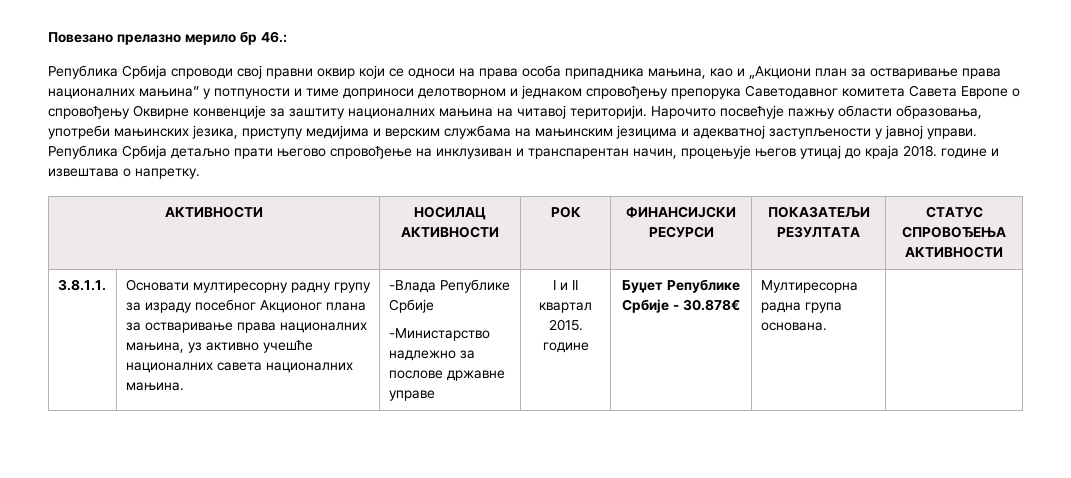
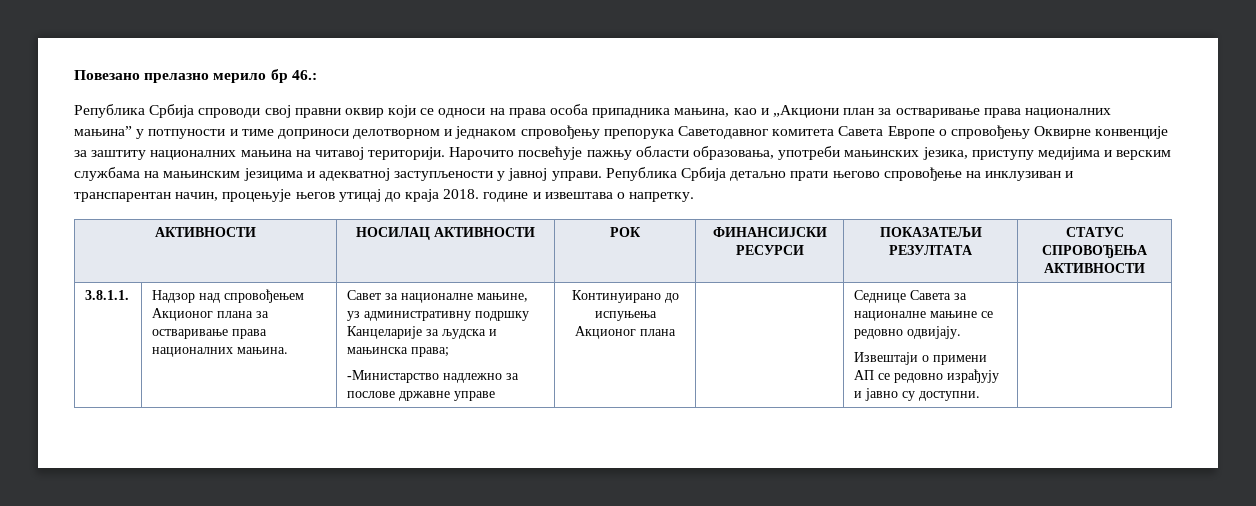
[125,279,371,293] [125,299,256,313] Основати мултиресорну радну групу за израду посебног -> [152,289,305,303] Надзор над спровођењем
[125,340,313,353] [125,362,353,373] [125,382,184,391] [388,279,510,293] [388,299,434,313] мањина, уз активно учешће националних савета националних мањина. | -Влада Републике Србије -> [237,347,289,354] [347,290,529,303] [347,311,530,321] [347,326,498,339] [347,347,450,357] мањина. | Савет за националне мањине, уз административну подршку Канцеларије за људска и мањинска права;
[553,280,578,290] [539,302,592,313] [548,319,583,331] [542,342,589,353] [622,279,740,293] [622,299,740,313] [760,280,858,293] [760,302,842,313] [760,322,827,331] I и II квартал 2015. године | Буџет Републике Србије - 30.878€ | Мултиресорна радна група основана. -> [571,290,679,303] [594,311,657,321] [575,326,676,339] [854,290,968,303] [854,311,994,321] [854,326,962,339] [854,352,988,365] [854,369,1000,383] [854,388,981,401] Континуирано до испуњења Акционог плана | | Седнице Савета за националне мањине се редовно одвијају. // Извештаји о примени АП се редовно израђују и јавно су доступни.

